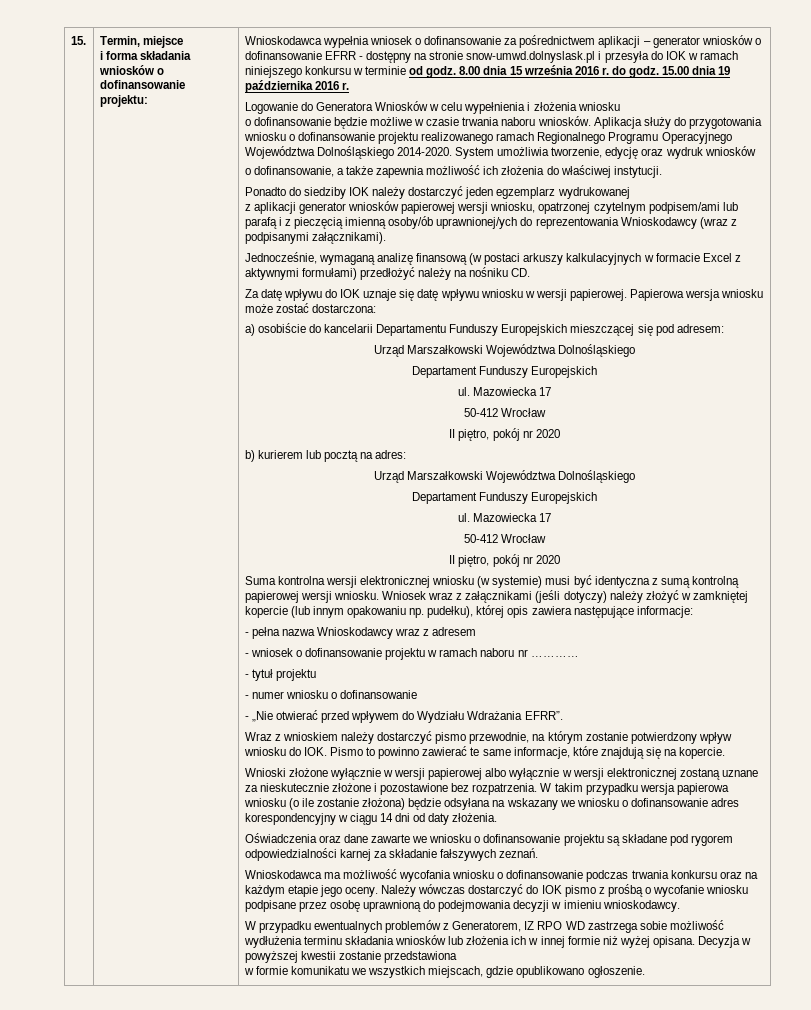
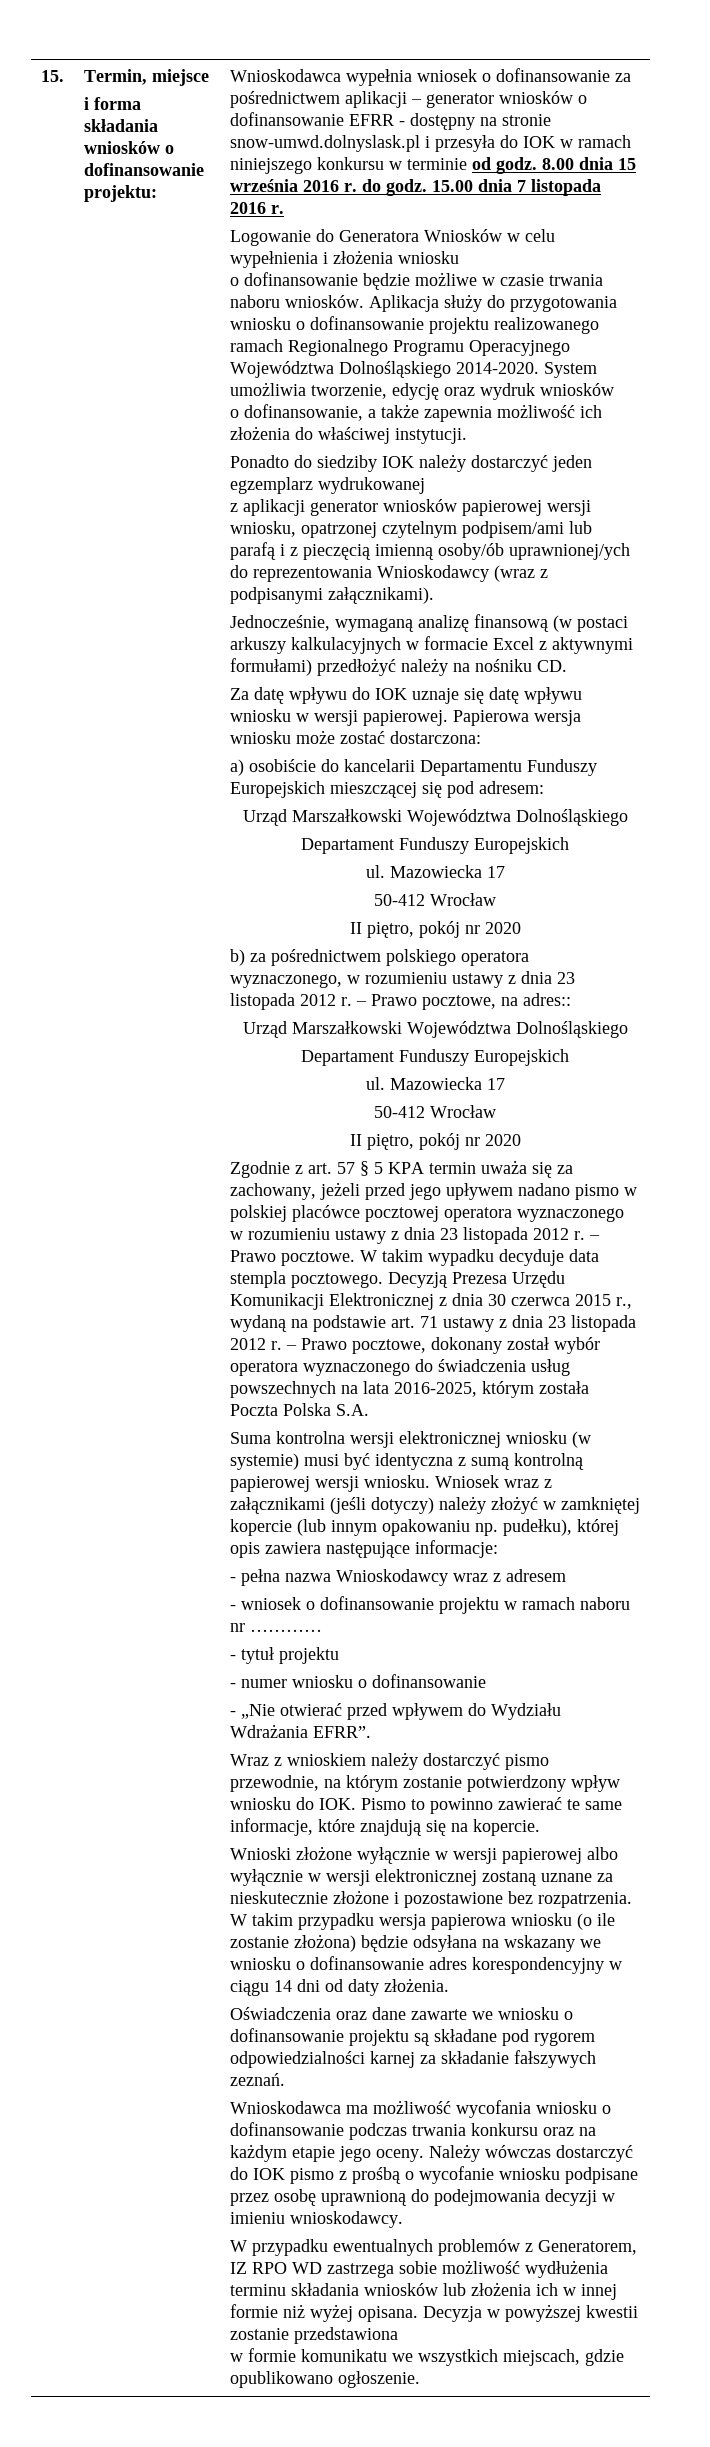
[718,66,731,75] [244,80,313,93] 19 października -> [516,179,601,196] 7 listopada
[257,450,407,462] kurierem lub pocztą na adres: -> [249,949,529,966] [229,971,575,988] [229,993,571,1010] za pośrednictwem polskiego operatora wyznaczonego, w rozumieniu ustawy z dnia 23 listopada 2012 r. – Prawo pocztowe, na adres::
(560, 559) none -> [229,1160,573,1178] [229,1182,637,1200] [229,1205,624,1222] [229,1227,600,1244] [229,1249,599,1266] [229,1271,565,1288] [229,1293,632,1310] [229,1315,636,1332] [229,1337,600,1354] [229,1359,570,1376] [229,1381,589,1398] [229,1403,369,1416] // Zgodnie z art. 57 § 5 KPA termin uważa się za zachowany, jeżeli przed jego upływem nadano pismo w polskiej placówce pocztowej operatora wyznaczonego w rozumieniu ustawy z dnia 23 listopada 2012 r. – Prawo pocztowe. W takim wypadku decyduje data stempla pocztowego. Decyzją Prezesa Urzędu Komunikacji Elektronicznej z dnia 30 czerwca 2015 r., wydaną na podstawie art. 71 ustawy z dnia 23 listopada 2012 r. – Prawo pocztowe, dokonany został wybór operatora wyznaczonego do świadczenia usług powszechnych na lata 2016-2025, którym została Poczta Polska S.A.

